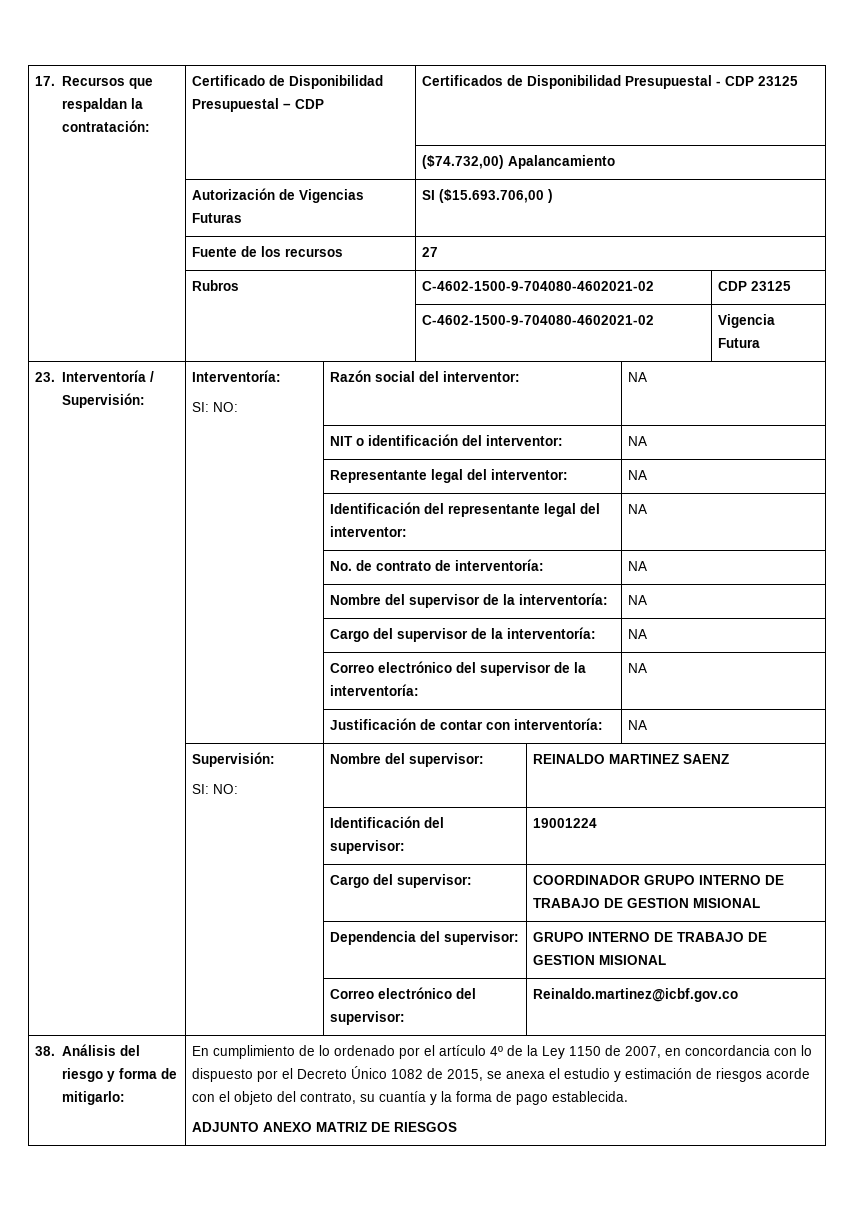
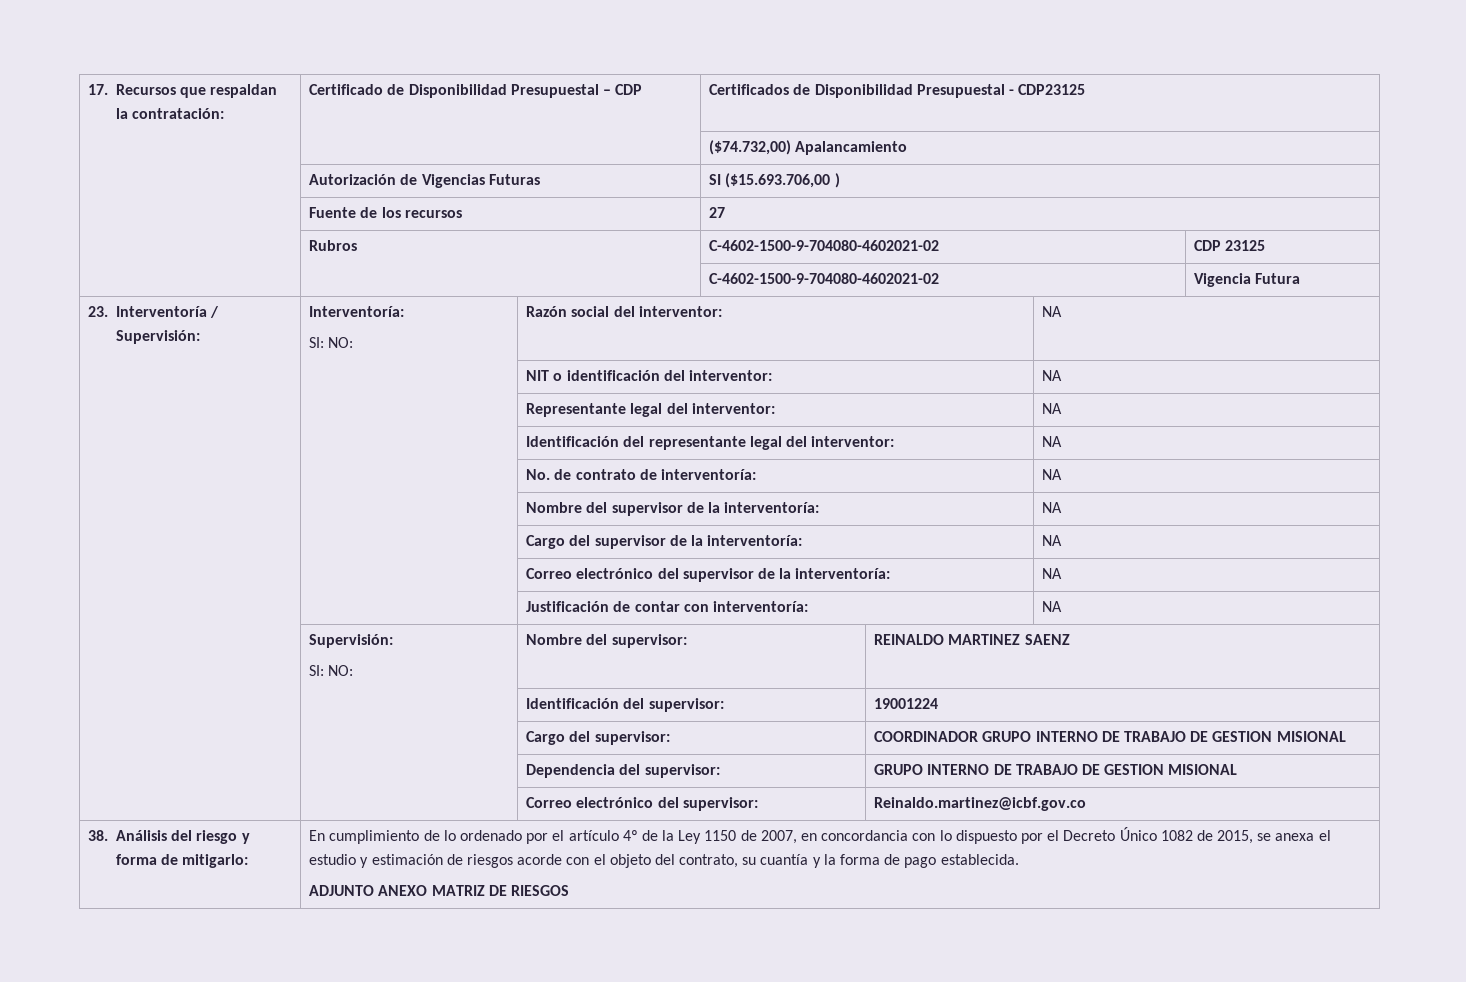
[725,76,799,86] CDP 23125 -> [1018,84,1086,95] CDP23125

